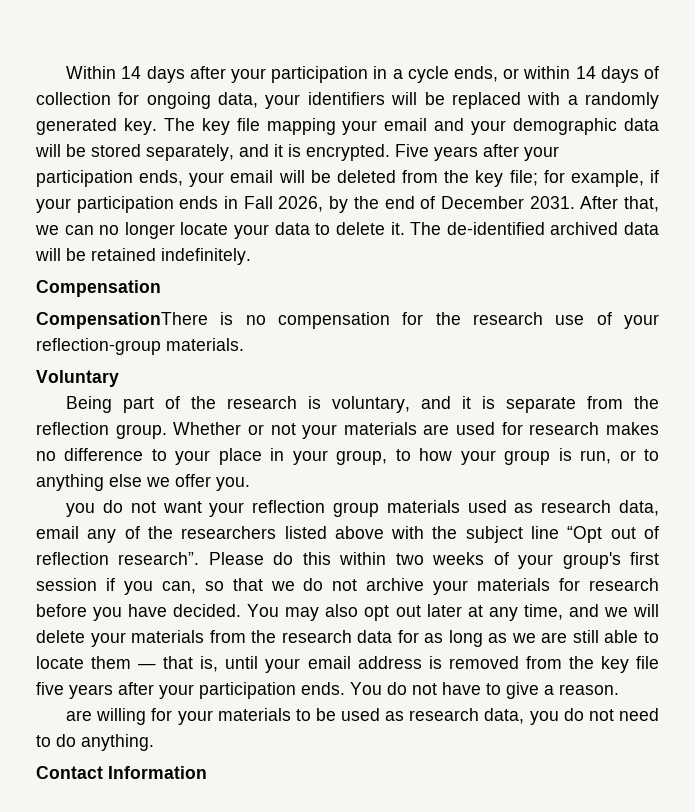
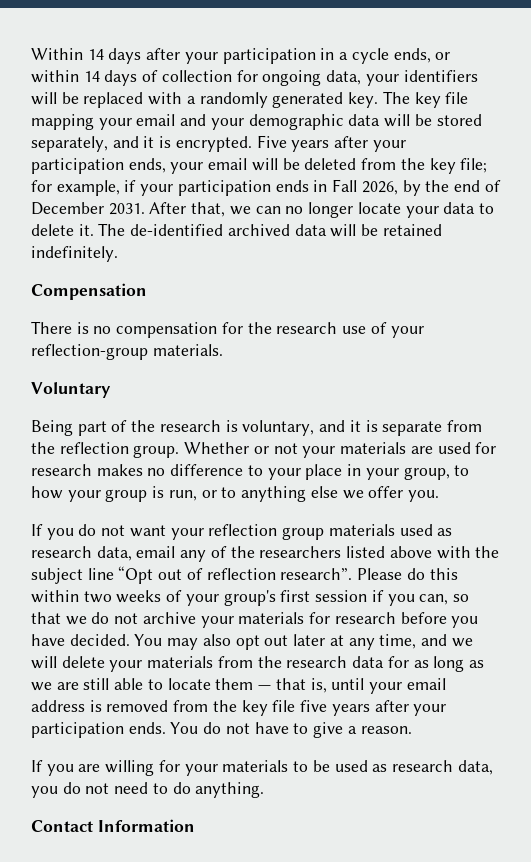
[36,312,208,329] CompensationThere -> [31,321,72,334] There
(250, 484) none -> [31,524,43,536] If
(619, 689) none -> [31,760,74,776] If you

